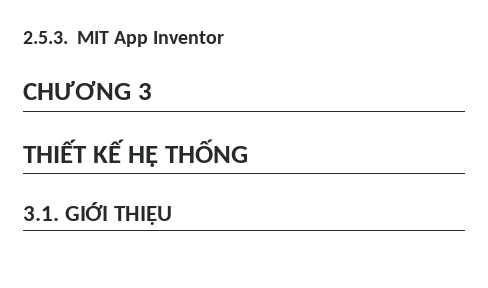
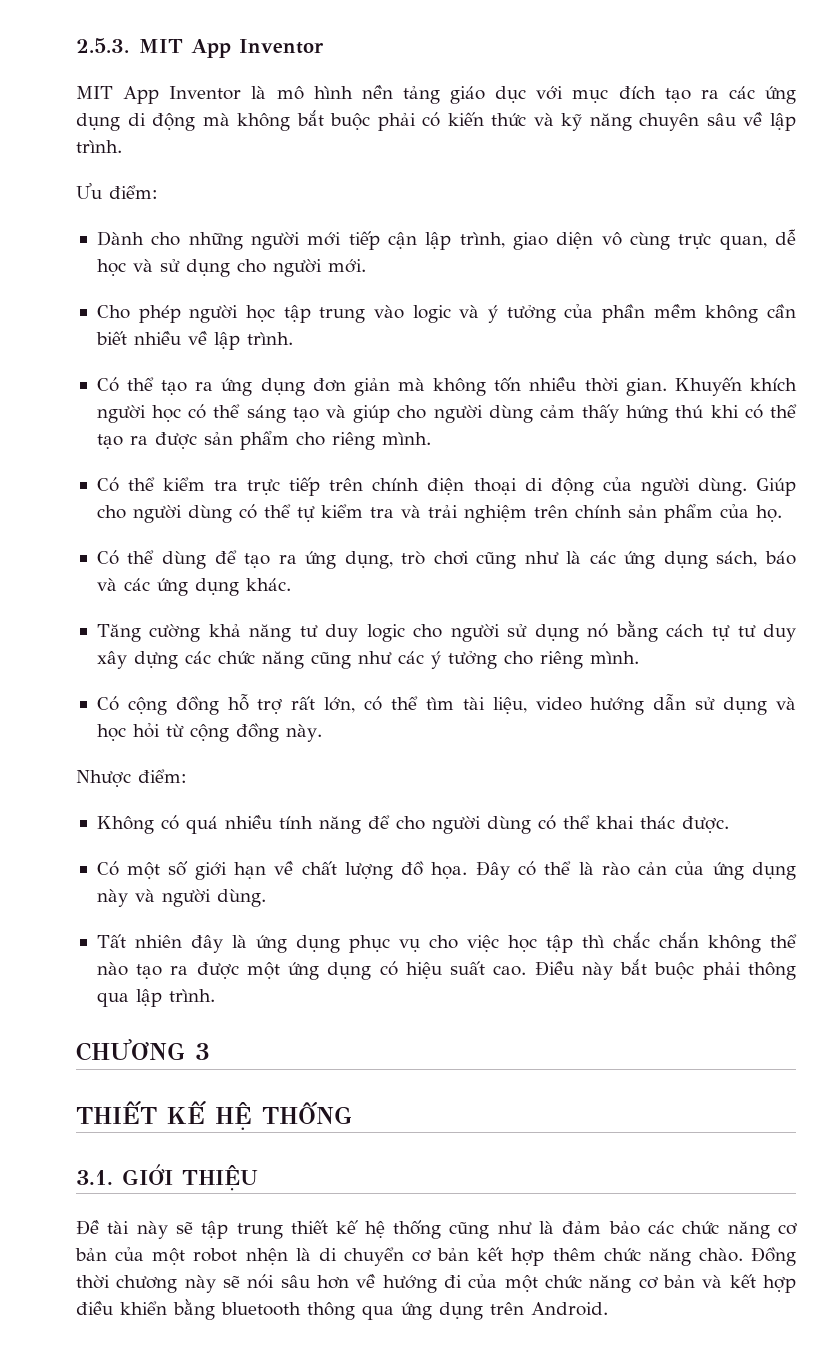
(225, 37) none -> [76,85,796,104] [76,110,796,131] [76,140,122,153] [76,183,158,199] [96,229,796,250] [96,259,366,277] [96,304,796,323] [95,331,293,350] [96,377,797,396] [96,404,797,423] [96,431,431,450] [96,477,797,496] [96,504,782,523] [96,550,796,569] [96,578,291,596] [96,621,797,642] [96,651,639,669] [96,694,796,715] [96,723,322,742] [76,769,187,788] [96,815,729,834] [96,861,796,880] [96,889,266,907] [96,932,798,953] [96,959,797,980] [96,989,215,1007] // MIT App Inventor là mô hình nền tảng giáo dục với mục đích tạo ra các ứng dụng di động mà không bắt buộc phải có kiến thức và kỹ năng chuyên sâu về lập trình. // Ưu điểm: // Dành cho những người mới tiếp cận lập trình, giao diện vô cùng trực quan, dễ học và sử dụng cho người mới. // Cho phép người học tập trung vào logic và ý tưởng của phần mềm không cần biết nhiều về lập trình. // Có thể tạo ra ứng dụng đơn giản mà không tốn nhiều thời gian. Khuyến khích người học có thể sáng tạo và giúp cho người dùng cảm thấy hứng thú khi có thể tạo ra được sản phẩm cho riêng mình. // Có thể kiểm tra trực tiếp trên chính điện thoại di động của người dùng. Giúp cho người dùng có thể tự kiểm tra và trải nghiệm trên chính sản phẩm của họ. // Có thể dùng để tạo ra ứng dụng, trò chơi cũng như là các ứng dụng sách, báo và các ứng dụng khác. // Tăng cường khả năng tư duy logic cho người sử dụng nó bằng cách tự tư duy xây dựng các chức năng cũng như các ý tưởng cho riêng mình. // Có cộng đồng hỗ trợ rất lớn, có thể tìm tài liệu, video hướng dẫn sử dụng và học hỏi từ cộng đồng này. // Nhược điểm: // Không có quá nhiều tính năng để cho người dùng có thể khai thác được. // Có một số giới hạn về chất lượng đồ họa. Đây có thể là rào cản của ứng dụng này và người dùng. // Tất nhiên đây là ứng dụng phục vụ cho việc học tập thì chắc chắn không thể nào tạo ra được một ứng dụng có hiệu suất cao. Điều này bắt buộc phải thông qua lập trình.
(173, 215) none -> [76,1220,798,1239] [75,1247,796,1266] [76,1274,797,1293] [76,1299,608,1320] // Đề tài này sẽ tập trung thiết kế hệ thống cũng như là đảm bảo các chức năng cơ bản của một robot nhện là di chuyển cơ bản kết hợp thêm chức năng chào. Đồng thời chương này sẽ nói sâu hơn về hướng đi của một chức năng cơ bản và kết hợp điều khiển bằng bluetooth thông qua ứng dụng trên Android.

